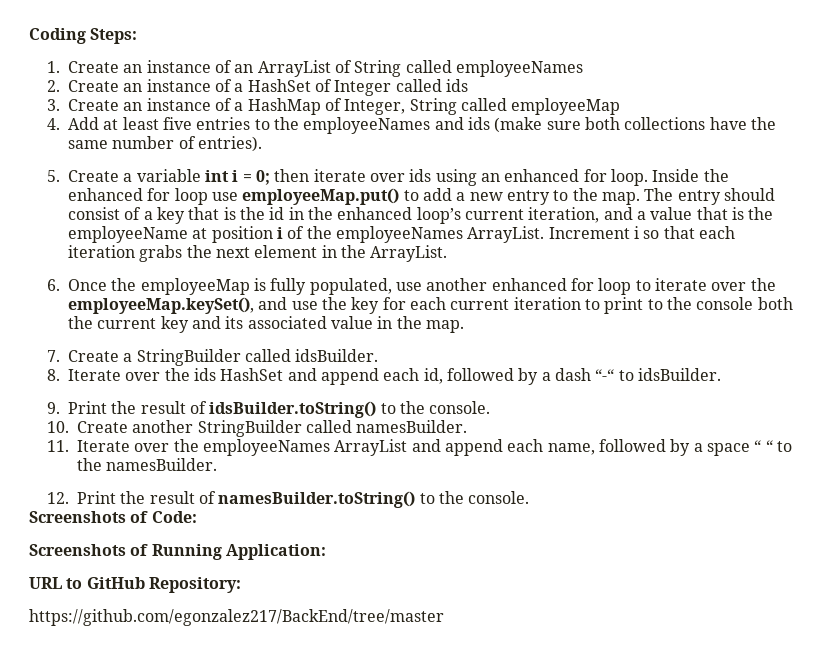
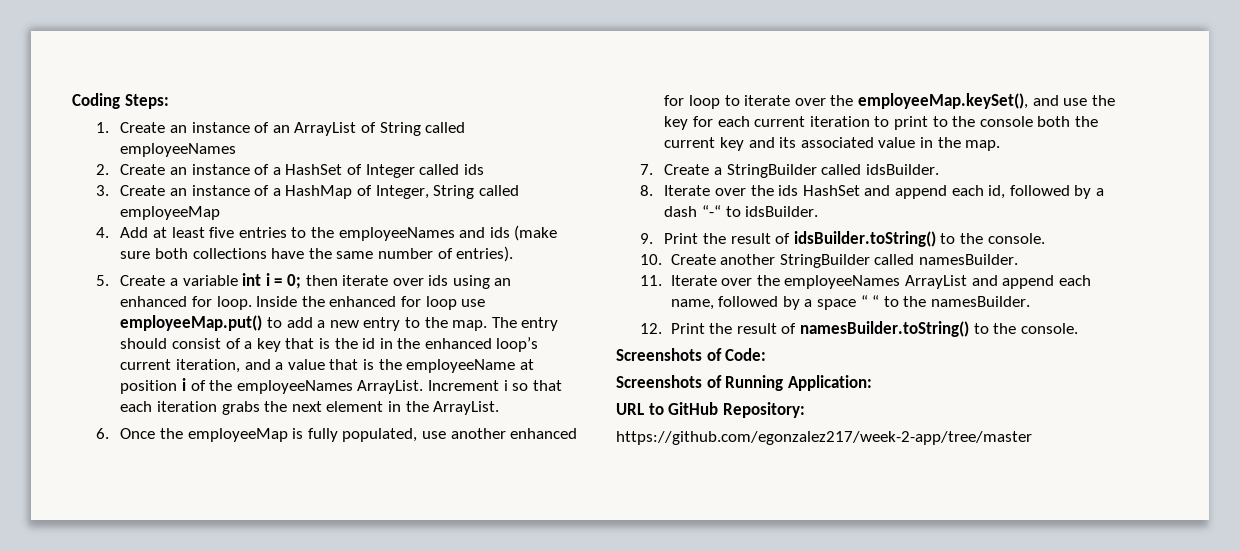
[29,609,444,626] https://github.com/egonzalez217/BackEnd/tree/master -> [616,431,1032,445] https://github.com/egonzalez217/week-2-app/tree/master

